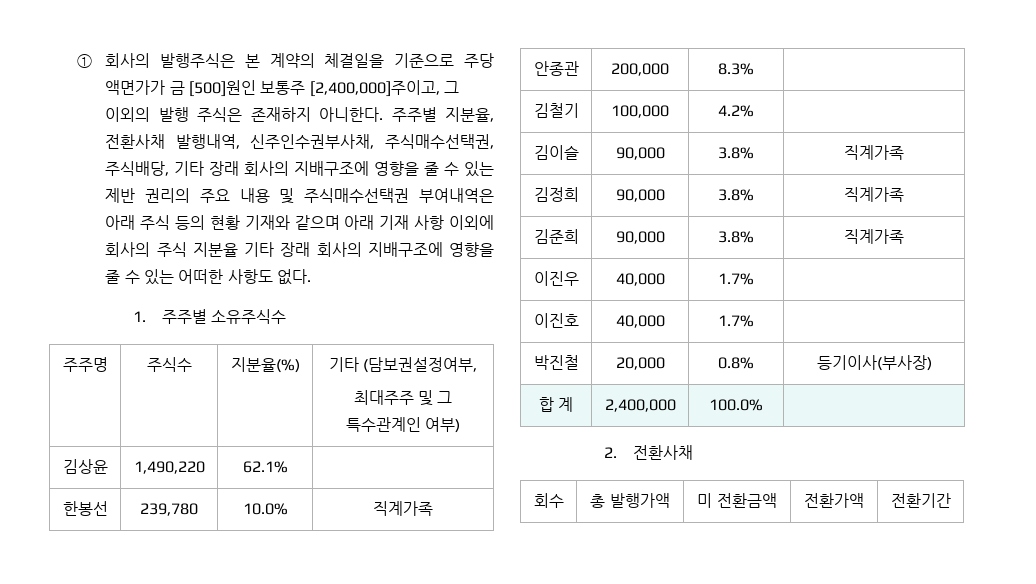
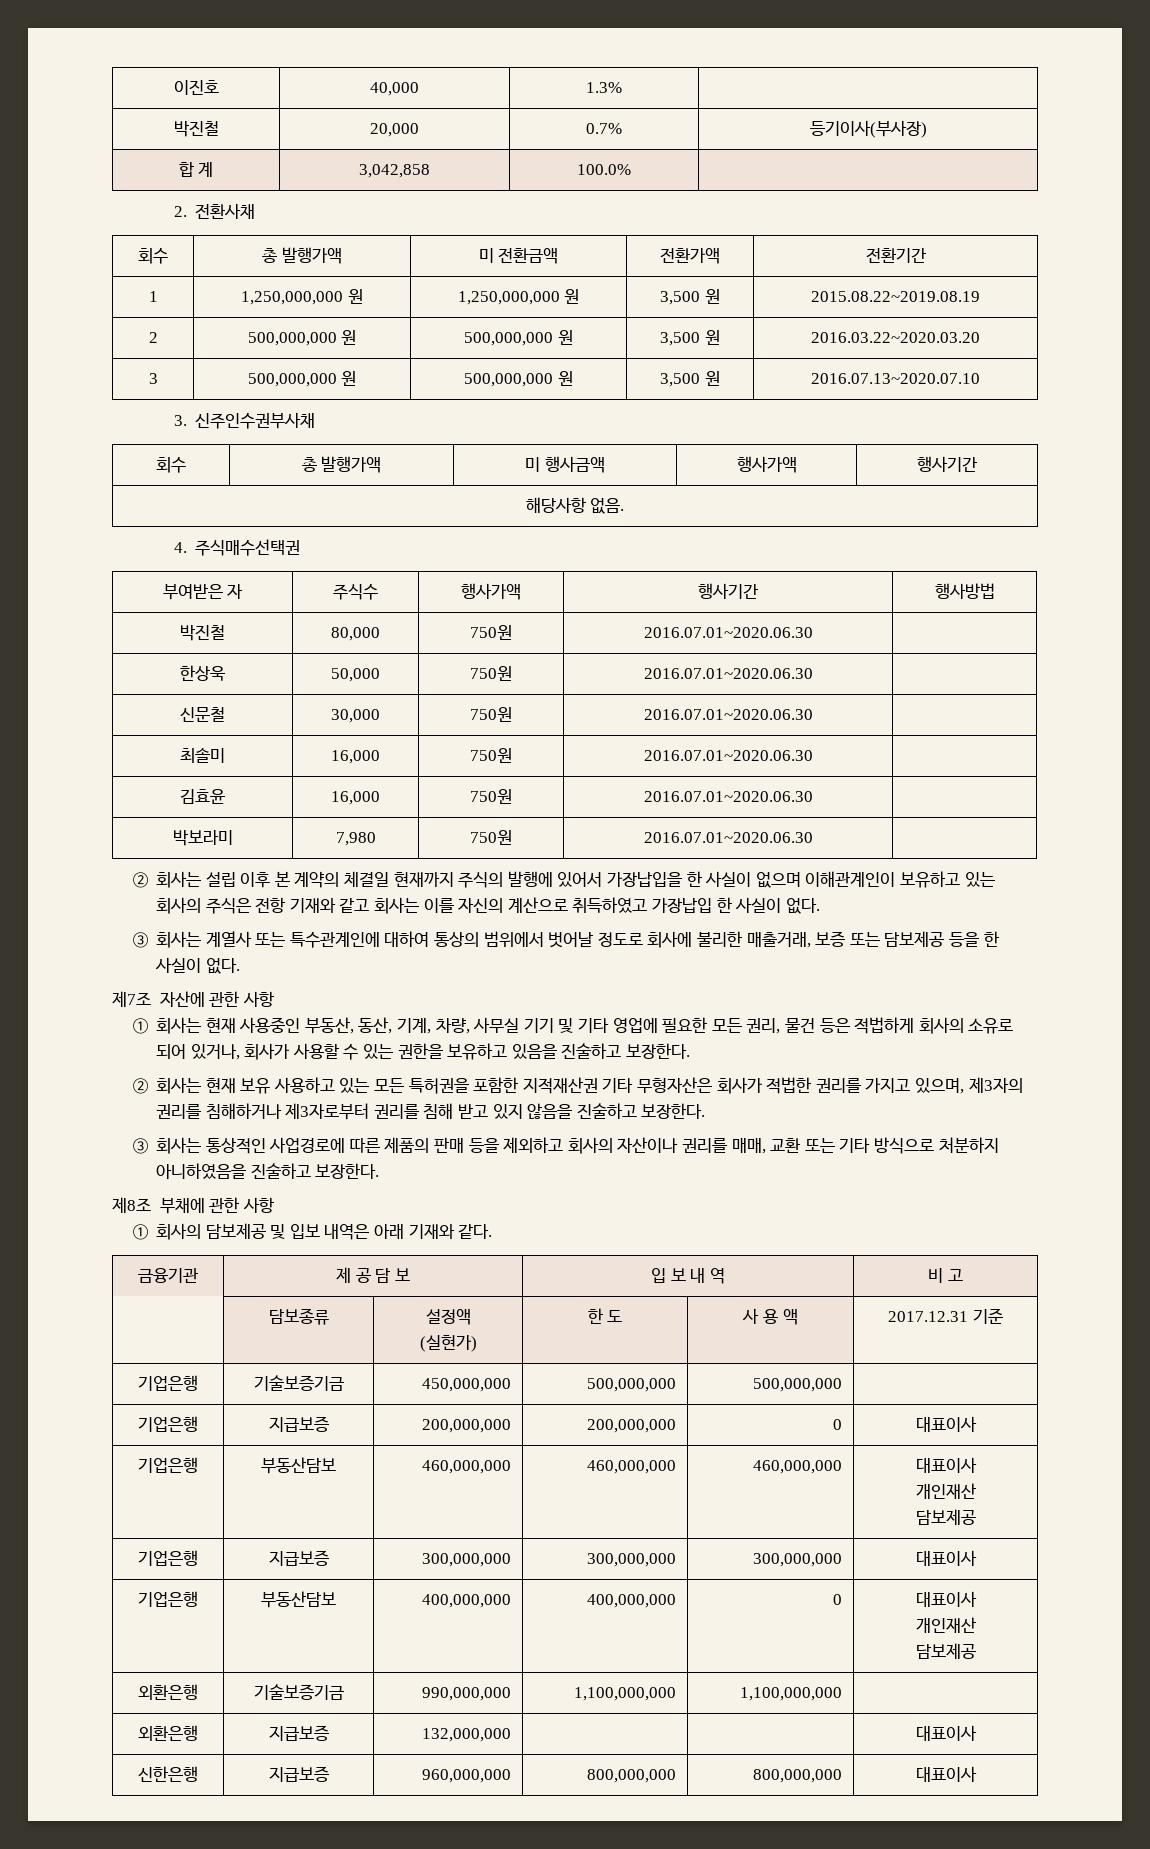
[77,53,494,68] [105,80,459,97] [105,107,495,122] [105,134,494,149] [105,161,494,177] [105,188,494,204] [105,215,494,230] [105,242,495,257] [105,269,311,285] [133,309,286,324] [62,357,108,372] [146,357,192,372] [230,357,300,373] [328,357,478,373] [353,390,453,406] [345,417,461,433] [62,459,108,474] [133,461,205,474] [242,461,288,473] [62,501,108,516] [140,503,198,516] [242,503,288,515] [373,501,433,516] [533,61,579,76] [611,63,669,76] [718,63,754,75] [533,103,579,118] [611,105,669,118] [718,105,754,117] [533,145,579,160] [615,147,665,160] [718,147,754,159] [844,145,904,160] [533,187,579,202] [615,189,665,202] [718,189,754,201] [844,187,904,202] [533,229,579,244] [615,231,665,244] [718,231,754,243] [844,229,904,244] [533,271,579,286] [615,273,665,286] [718,273,754,285] ① 회사의 발행주식은 본 계약의 체결일을 기준으로 주당 액면가가 금 [500]원인 보통주 [2,400,000]주이고, 그 이외의 발행 주식은 존재하지 아니한다. 주주별 지분율, 전환사채 발행내역, 신주인수권부사채, 주식매수선택권, 주식배당, 기타 장래 회사의 지배구조에 영향을 줄 수 있는 제반 권리의 주요 내용 및 주식매수선택권 부여내역은 아래 주식 등의 현황 기재와 같으며 아래 기재 사항 이외에 회사의 주식 지분율 기타 장래 회사의 지배구조에 영향을 줄 수 있는 어떠한 사항도 없다. // 1. 주주별 소유주식수 // 주주명 | 주식수 | 지분율(%) | 기타 (담보권설정여부, // 최대주주 및 그 특수관계인 여부) // 김상윤 | 1,490,220 | 62.1% | // 한봉선 | 239,780 | 10.0% | 직계가족 // 안종관 | 200,000 | 8.3% | // 김철기 | 100,000 | 4.2% | // 김이슬 | 90,000 | 3.8% | 직계가족 // 김정희 | 90,000 | 3.8% | 직계가족 // 김준희 | 90,000 | 3.8% | 직계가족 // 이진우 | 40,000 | 1.7% | // -> (173, 87) none
[718,315,754,327] 1.7% -> [586,82,622,93] 1.3%
[718,357,754,369] 0.8% -> [586,123,622,134] 0.7%
[604,399,676,412] 2,400,000 -> [359,164,430,178] 3,042,858
(951, 500) none -> [148,291,158,302] [241,289,363,305] [457,289,580,305] [660,289,720,305] [811,291,980,302] [148,332,158,343] [247,330,357,346] [464,330,573,346] [660,330,720,346] [811,332,980,343] [148,373,158,384] [247,371,357,387] [464,371,573,387] [660,371,720,387] [811,373,980,384] [173,412,316,429] [156,457,186,473] [301,456,382,473] [525,456,605,473] [736,456,797,473] [917,456,977,472] [525,497,625,514] [173,539,301,556] [162,584,244,600] [333,584,378,600] [461,583,521,600] [698,583,758,599] [934,583,995,599] [180,625,225,641] [331,627,380,641] [470,625,512,640] [643,627,813,638] [180,665,225,681] [331,668,380,682] [470,666,512,681] [643,668,813,679] [180,707,225,722] [331,709,380,723] [470,707,512,722] [643,709,813,720] [180,748,225,763] [331,750,380,764] [470,748,512,763] [643,750,813,761] [180,789,225,804] [331,791,380,805] [470,789,512,804] [643,791,813,802] [172,830,233,846] [335,832,376,846] [470,830,512,845] [643,832,813,843] [132,871,995,888] [156,897,820,914] [132,931,999,948] [155,957,240,974] [112,991,274,1007] [132,1017,1014,1034] [156,1043,690,1060] [132,1077,1023,1094] [156,1103,706,1120] [132,1137,999,1154] [156,1163,380,1179] [112,1197,274,1214] [132,1223,493,1240] [138,1268,198,1283] [336,1267,410,1283] [651,1268,725,1284] [928,1268,963,1283] [268,1308,329,1325] [425,1309,471,1325] [419,1335,477,1352] [587,1308,623,1324] [742,1308,798,1325] [888,1308,1003,1324] [138,1375,198,1391] [253,1375,344,1391] [421,1378,511,1392] [586,1378,676,1392] [752,1378,842,1392] [138,1416,198,1432] [268,1416,329,1432] [421,1419,511,1433] [586,1419,676,1433] [832,1419,842,1430] [915,1416,977,1432] [138,1457,198,1473] [261,1457,336,1474] [421,1460,511,1474] [586,1460,676,1474] [752,1460,842,1474] [915,1457,977,1473] [915,1483,976,1499] [915,1509,976,1525] [138,1550,198,1566] [268,1550,329,1566] [421,1553,511,1567] [586,1553,676,1567] [752,1553,842,1567] [915,1550,977,1566] [138,1591,198,1607] [261,1591,336,1608] [421,1594,511,1608] [586,1594,676,1608] [832,1594,842,1605] [915,1591,977,1607] [915,1617,976,1633] [915,1643,976,1659] [138,1684,198,1700] [253,1684,344,1700] [421,1687,511,1701] [573,1687,676,1701] [739,1687,842,1701] [138,1725,198,1741] [268,1725,329,1741] [421,1728,511,1742] [915,1725,977,1741] [138,1766,198,1782] [268,1766,329,1782] [421,1769,511,1783] [586,1769,676,1783] [752,1769,842,1783] [915,1766,977,1782] // 1 | 1,250,000,000 원 | 1,250,000,000 원 | 3,500 원 | 2015.08.22~2019.08.19 // 2 | 500,000,000 원 | 500,000,000 원 | 3,500 원 | 2016.03.22~2020.03.20 // 3 | 500,000,000 원 | 500,000,000 원 | 3,500 원 | 2016.07.13~2020.07.10 // 3. 신주인수권부사채 // 회수 | 총 발행가액 | 미 행사금액 | 행사가액 | 행사기간 // 해당사항 없음. // 4. 주식매수선택권 // 부여받은 자 | 주식수 | 행사가액 | 행사기간 | 행사방법 // 박진철 | 80,000 | 750원 | 2016.07.01~2020.06.30 | // 한상욱 | 50,000 | 750원 | 2016.07.01~2020.06.30 | // 신문철 | 30,000 | 750원 | 2016.07.01~2020.06.30 | // 최솔미 | 16,000 | 750원 | 2016.07.01~2020.06.30 | // 김효윤 | 16,000 | 750원 | 2016.07.01~2020.06.30 | // 박보라미 | 7,980 | 750원 | 2016.07.01~2020.06.30 | // ② 회사는 설립 이후 본 계약의 체결일 현재까지 주식의 발행에 있어서 가장납입을 한 사실이 없으며 이해관계인이 보유하고 있는 회사의 주식은 전항 기재와 같고 회사는 이를 자신의 계산으로 취득하였고 가장납입 한 사실이 없다. // ③ 회사는 계열사 또는 특수관계인에 대하여 통상의 범위에서 벗어날 정도로 회사에 불리한 매출거래, 보증 또는 담보제공 등을 한 사실이 없다. // 제7조 자산에 관한 사항 // ① 회사는 현재 사용중인 부동산, 동산, 기계, 차량, 사무실 기기 및 기타 영업에 필요한 모든 권리, 물건 등은 적법하게 회사의 소유로 되어 있거나, 회사가 사용할 수 있는 권한을 보유하고 있음을 진술하고 보장한다. // ② 회사는 현재 보유 사용하고 있는 모든 특허권을 포함한 지적재산권 기타 무형자산은 회사가 적법한 권리를 가지고 있으며, 제3자의 권리를 침해하거나 제3자로부터 권리를 침해 받고 있지 않음을 진술하고 보장한다. // ③ 회사는 통상적인 사업경로에 따른 제품의 판매 등을 제외하고 회사의 자산이나 권리를 매매, 교환 또는 기타 방식으로 처분하지 아니하였음을 진술하고 보장한다. // 제8조 부채에 관한 사항 // ① 회사의 담보제공 및 입보 내역은 아래 기재와 같다. // 금융기관 | 제 공 담 보 | 입 보 내 역 | 비 고 // | 담보종류 | 설정액 // (실현가) | 한 도 | 사 용 액 | 2017.12.31 기준 // 기업은행 | 기술보증기금 | 450,000,000 | 500,000,000 | 500,000,000 | // 기업은행 | 지급보증 | 200,000,000 | 200,000,000 | 0 | 대표이사 // 기업은행 | 부동산담보 | 460,000,000 | 460,000,000 | 460,000,000 | 대표이사 // 개인재산 // 담보제공 // 기업은행 | 지급보증 | 300,000,000 | 300,000,000 | 300,000,000 | 대표이사 // 기업은행 | 부동산담보 | 400,000,000 | 400,000,000 | 0 | 대표이사 // 개인재산 // 담보제공 // 외환은행 | 기술보증기금 | 990,000,000 | 1,100,000,000 | 1,100,000,000 | // 외환은행 | 지급보증 | 132,000,000 | | | 대표이사 // 신한은행 | 지급보증 | 960,000,000 | 800,000,000 | 800,000,000 | 대표이사

